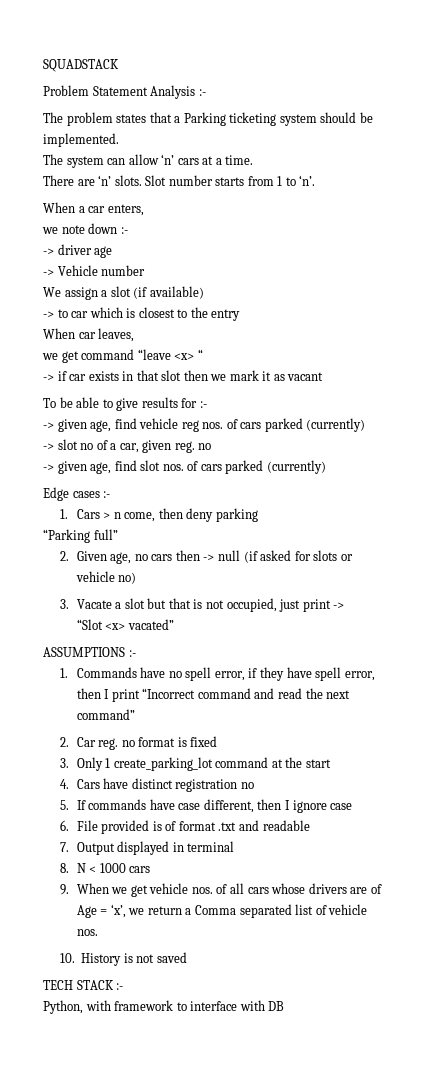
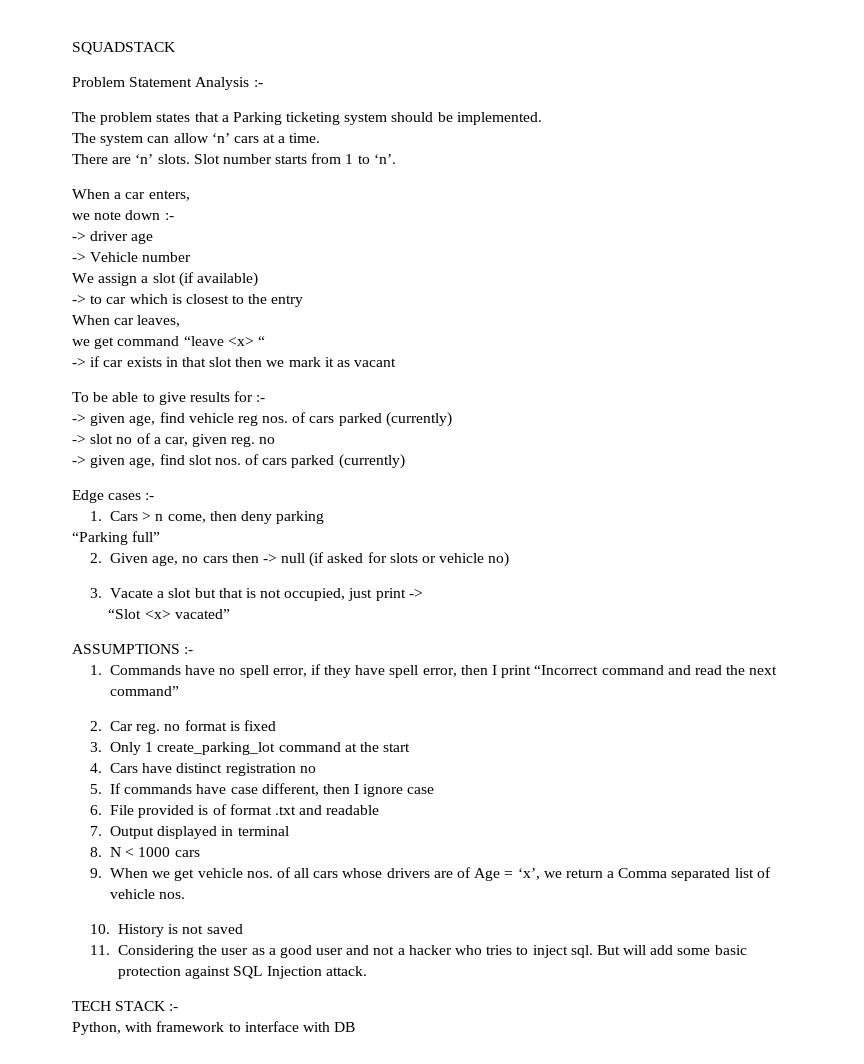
(187, 957) none -> [90,945,747,958] [117,966,367,979] // 11. Considering the user as a good user and not a hacker who tries to inject sql. But will add some basic protection against SQL Injection attack.

